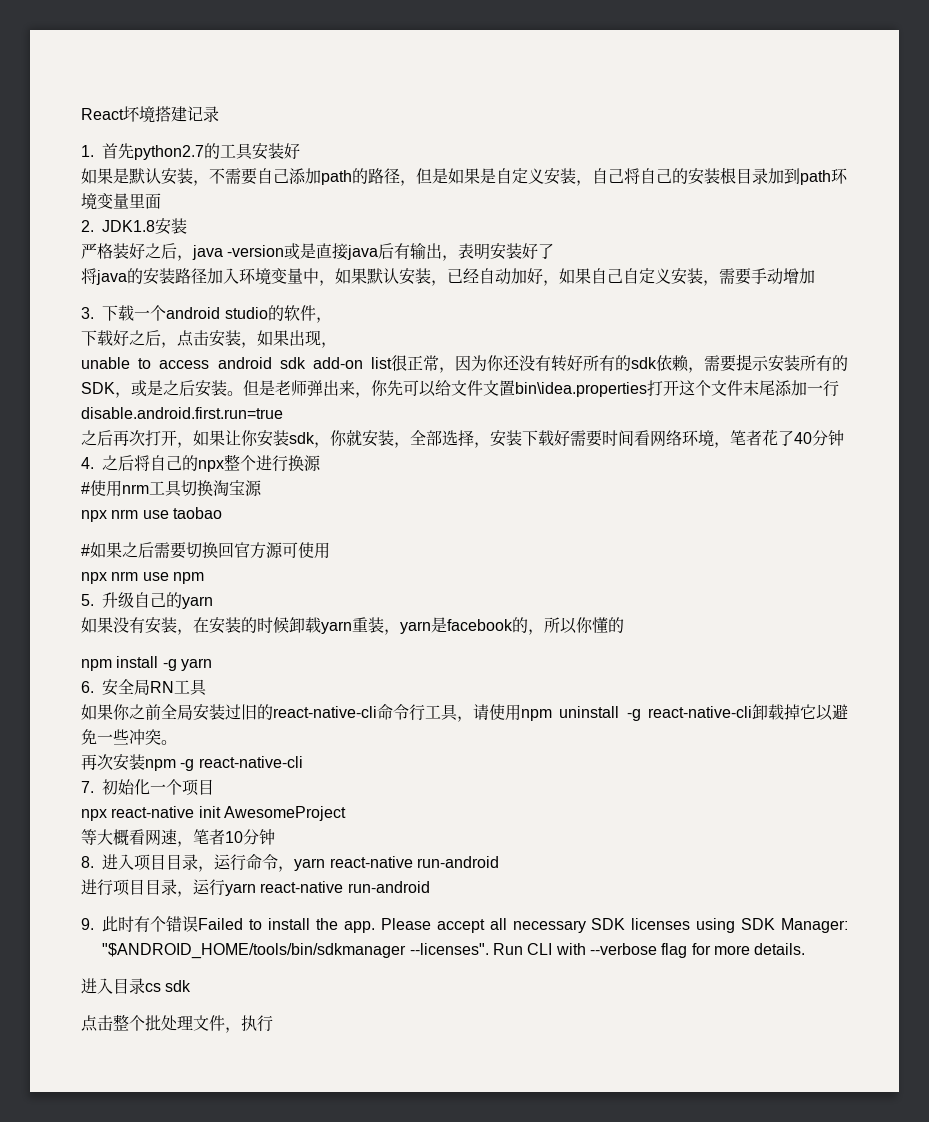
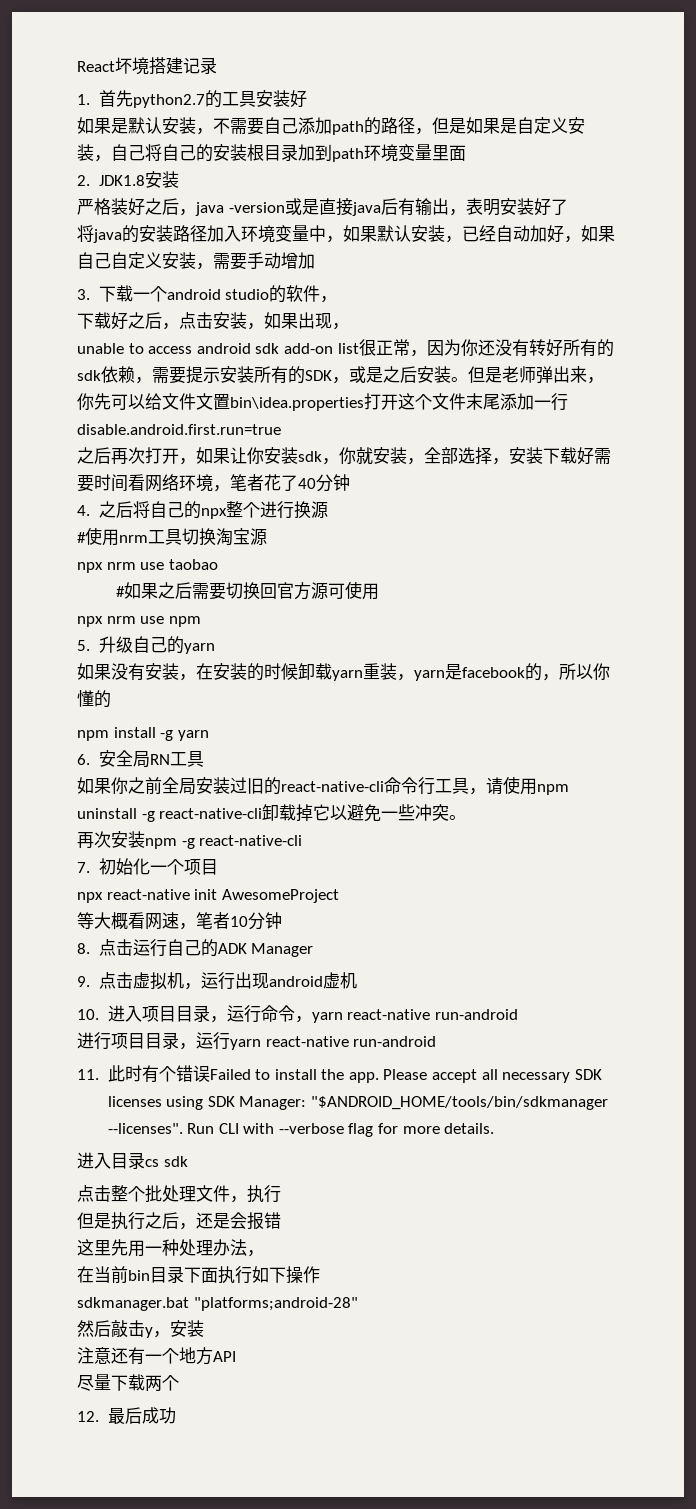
(94, 862) none -> [98,939,314,957] [77,972,357,990] [77,1009,99,1020] 点击运行自己的ADK Manager // 9.点击虚拟机，运行出现android虚机 // 10.
[81,918,94,930] 9. -> [77,1069,99,1080] 11.
(273, 1023) none -> [77,1212,281,1230] [77,1239,264,1257] [77,1266,320,1284] [77,1297,358,1311] [77,1320,204,1338] [77,1347,236,1365] [77,1374,179,1391] [77,1407,176,1424] // 但是执行之后，还是会报错 // 这里先用一种处理办法， // 在当前bin目录下面执行如下操作 // sdkmanager.bat "platforms;android-28" // 然后敲击y，安装 // 注意还有一个地方API // 尽量下载两个 // 12.最后成功

